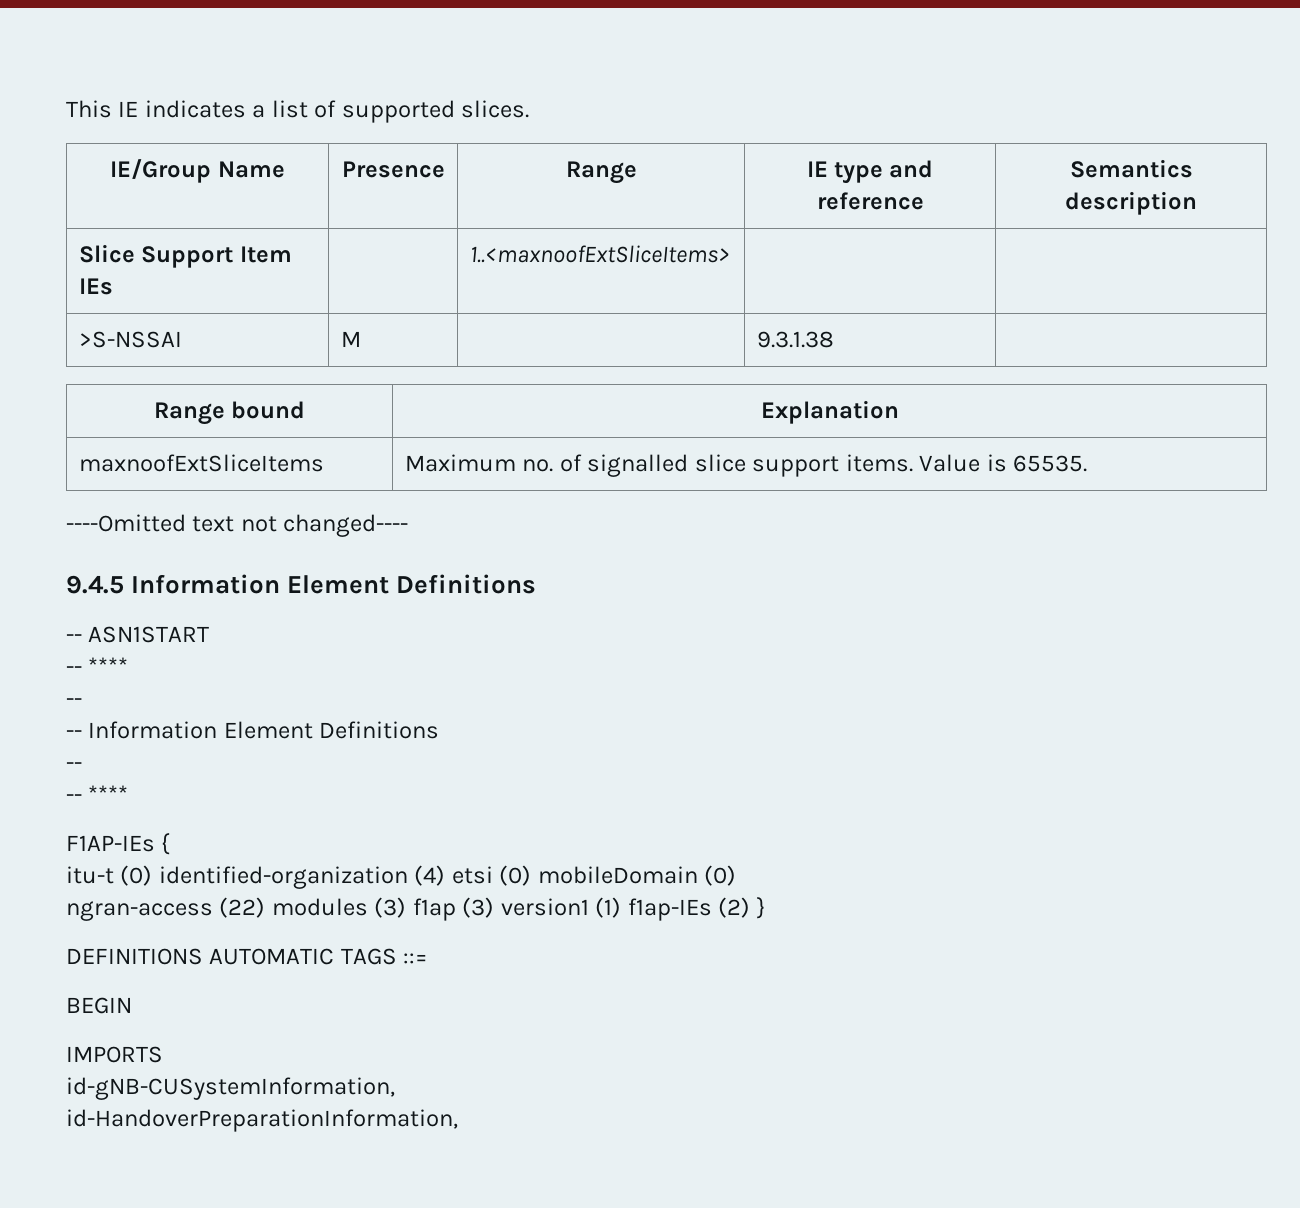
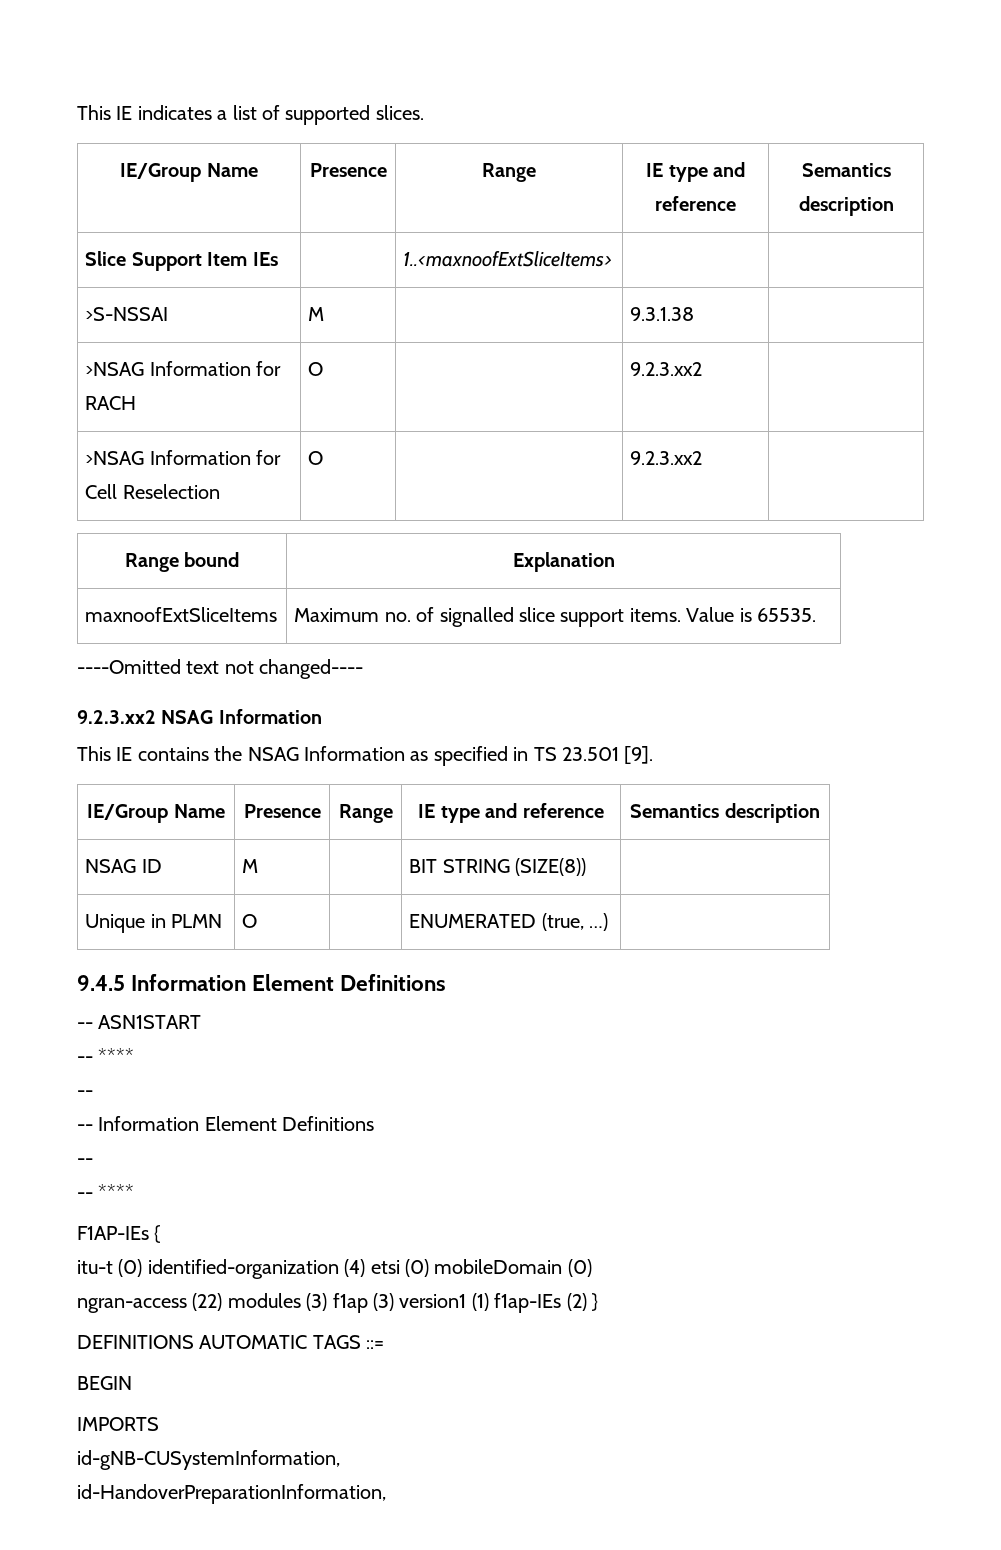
(834, 339) none -> [85,361,282,376] [85,396,137,410] [308,362,324,376] [630,362,703,376] [85,450,282,465] [85,484,220,499] [308,451,324,465] [630,451,703,465] // >NSAG Information for RACH | O | | 9.2.3.xx2 | // >NSAG Information for Cell Reselection | O | | 9.2.3.xx2 |
(409, 525) none -> [77,709,322,724] [77,746,654,766] [87,804,225,823] [243,804,321,818] [338,804,393,823] [418,803,604,823] [630,803,820,823] [85,859,162,873] [242,859,259,873] [409,858,587,876] [85,914,223,933] [242,914,258,928] [409,913,609,931] // 9.2.3.xx2 NSAG Information // This IE contains the NSAG Information as specified in TS 23.501 [9]. // IE/Group Name | Presence | Range | IE type and reference | Semantics description // NSAG ID | M | | BIT STRING (SIZE(8)) | // Unique in PLMN | O | | ENUMERATED (true, …) |

